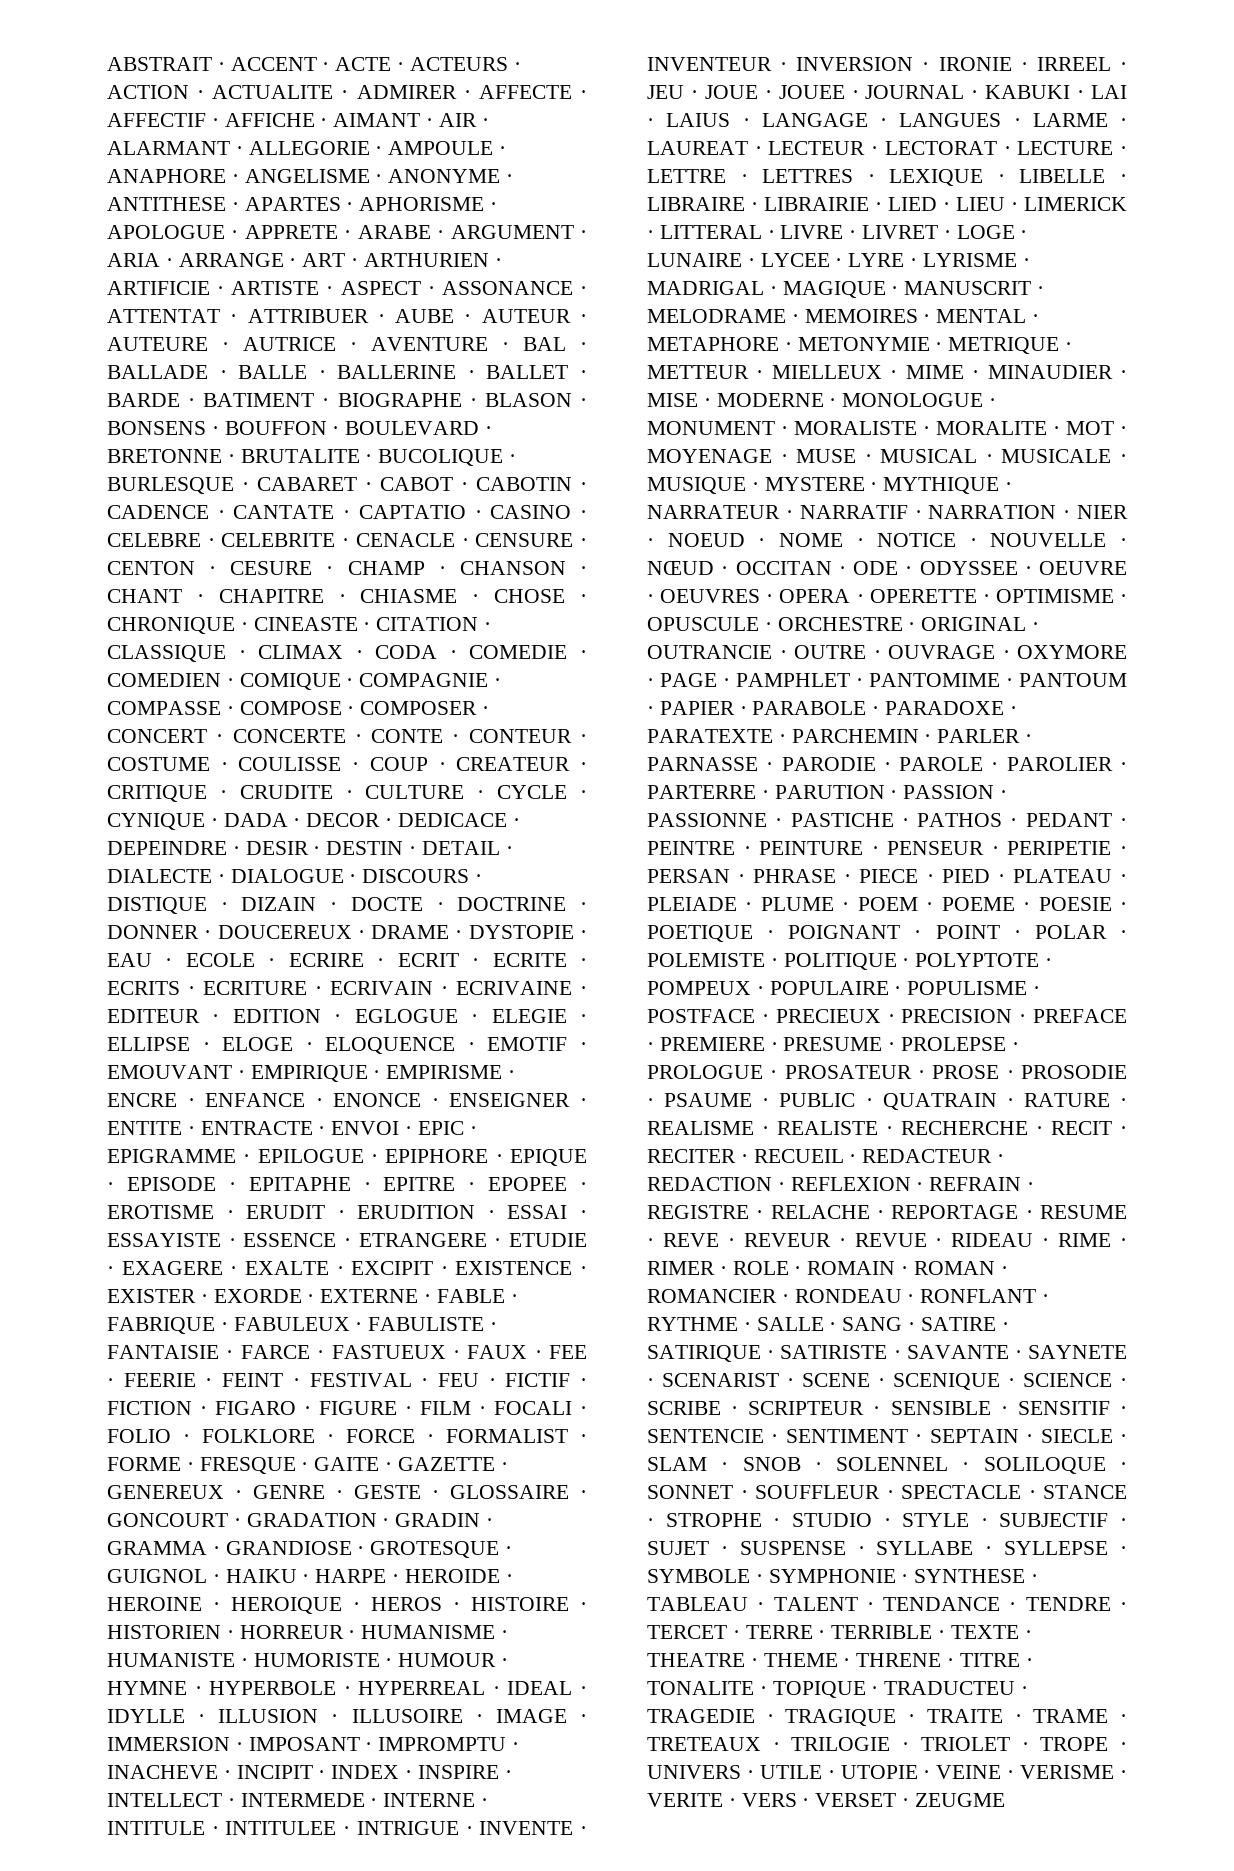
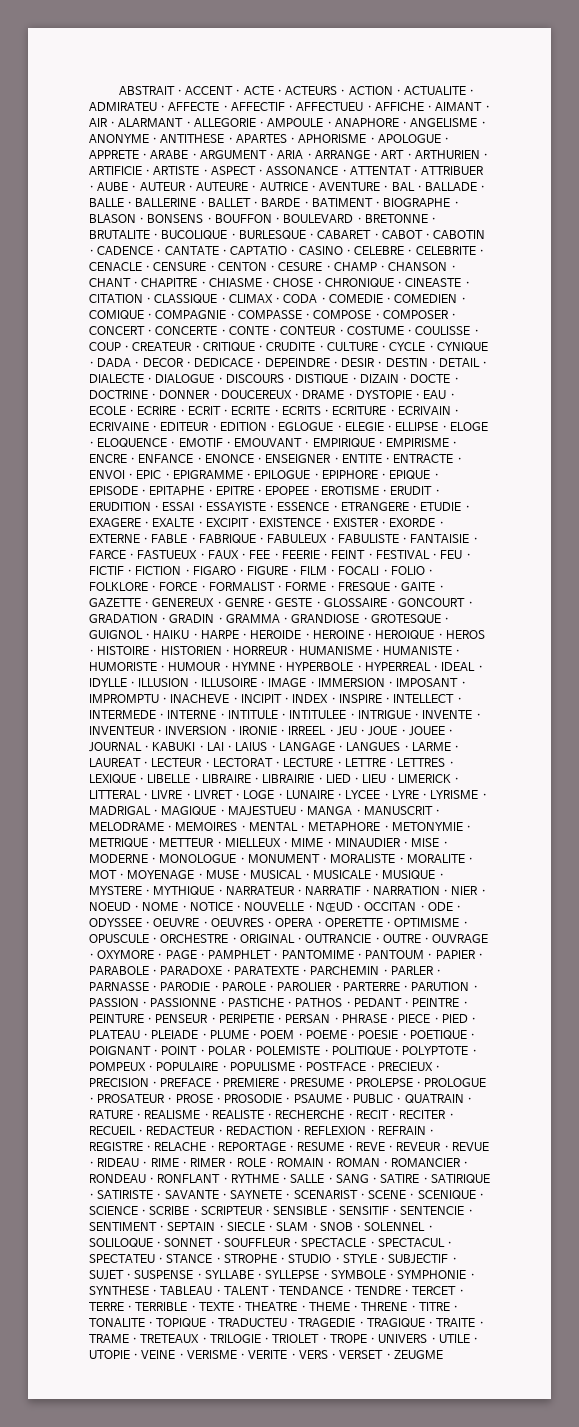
[356,85,457,99] ADMIRER -> [89,102,157,111] ADMIRATEU
(219, 122) none -> [296,102,372,111] AFFECTUEU ·
(899, 290) none -> [227,806,361,816] MAJESTUEU · MANGA ·
(1036, 1494) none -> [377,1238,453,1247] [89,1254,164,1263] SPECTACUL · SPECTATEU ·

